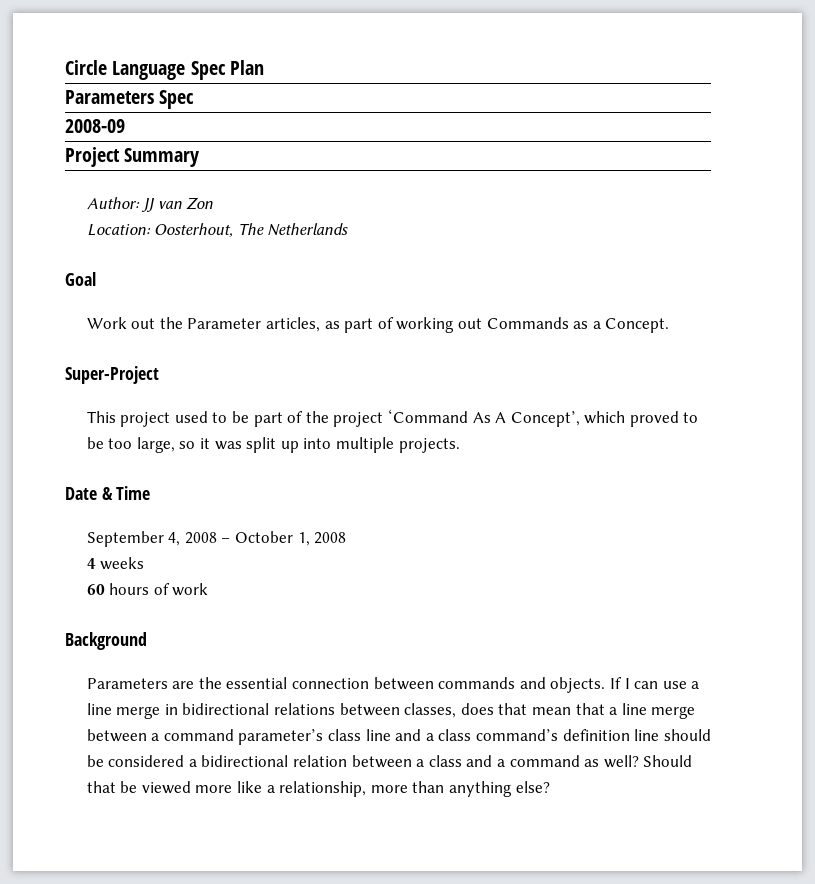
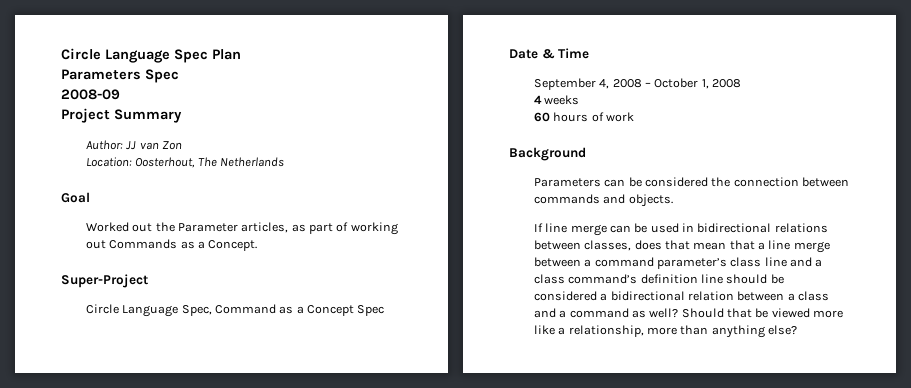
[86,317,127,329] Work -> [85,222,129,232] Worked
[86,409,699,427] [86,437,460,453] This project used to be part of the project ‘Command As A Concept’, which proved to be too large, so it was split up into multiple projects. -> [85,304,385,317] Circle Language Spec, Command as a Concept Spec
[172,677,288,689] are the essential -> [604,177,731,187] can be considered the
[609,677,700,689] [86,703,161,719] If I can use a line merge -> [533,223,679,236] // If line merge can be used

